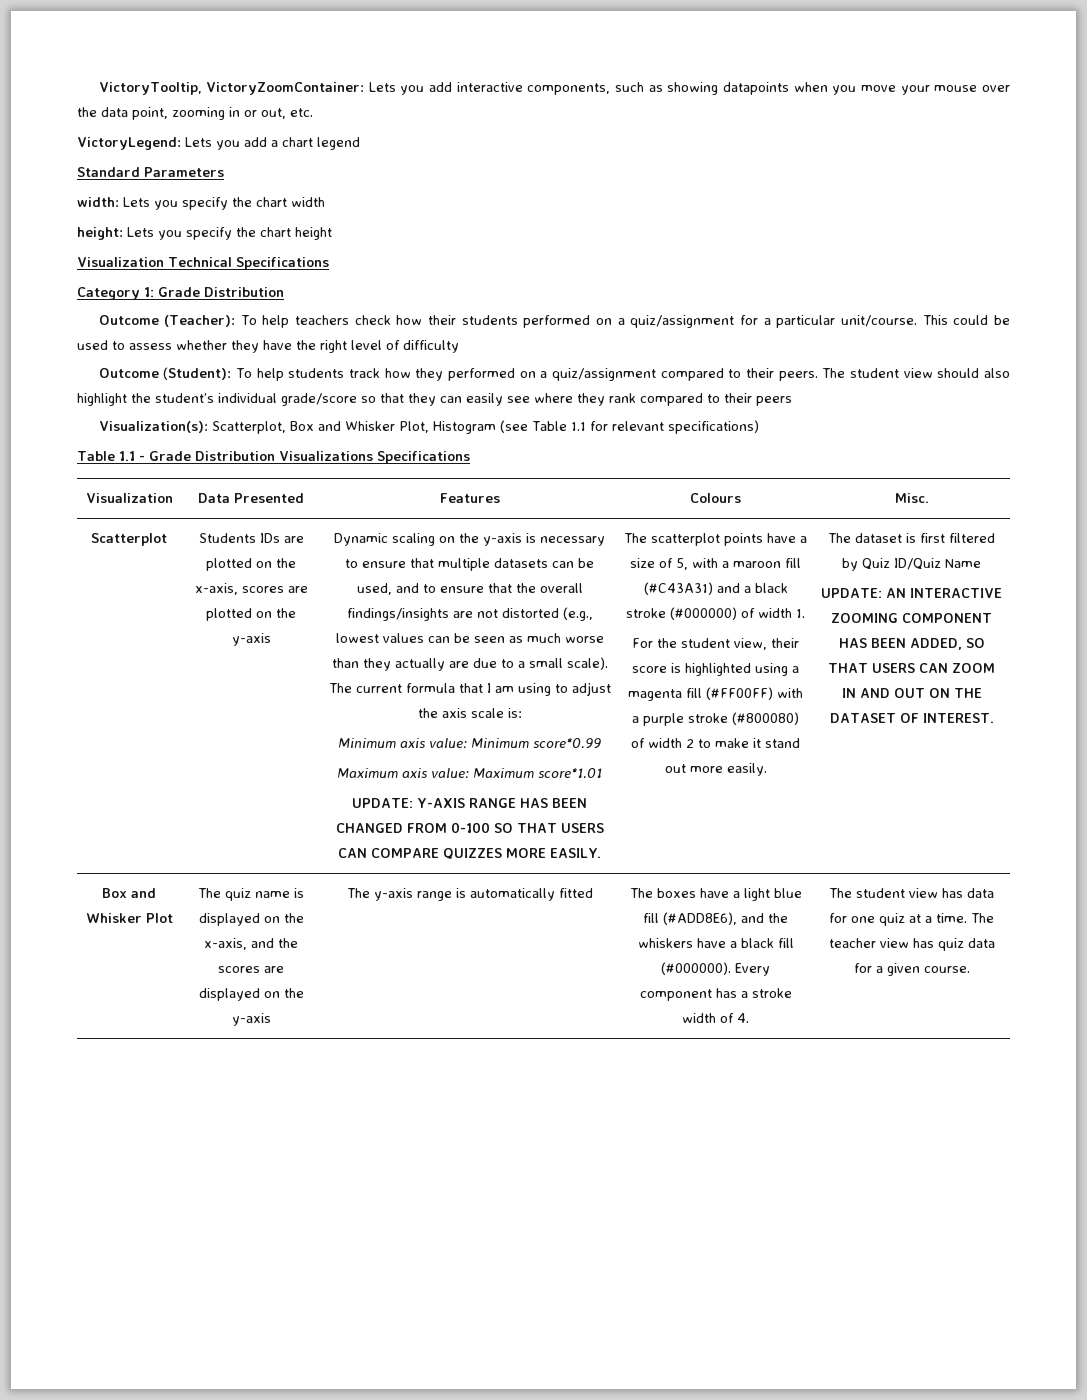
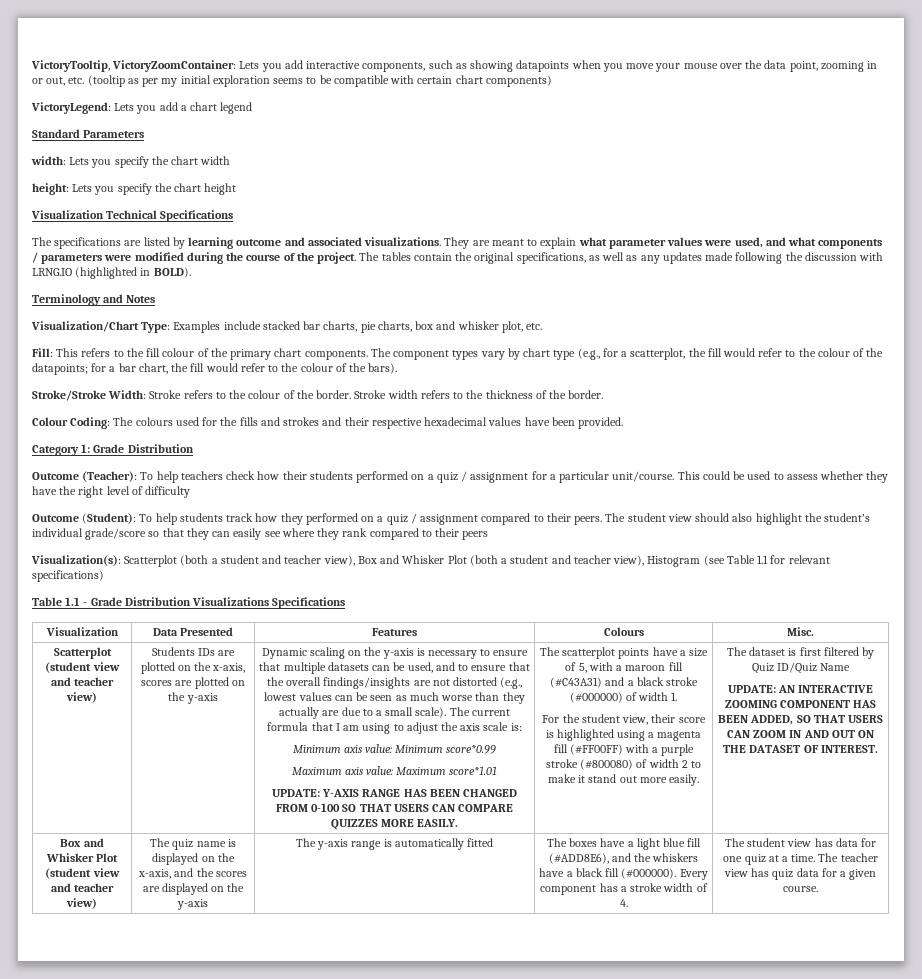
(313, 112) none -> [87,75,552,87] (tooltip as per my initial exploration seems to be compatible with certain chart components)
(329, 263) none -> [32,237,883,249] [32,252,884,264] [32,267,191,279] [32,294,156,306] [31,321,543,333] [32,348,884,360] [32,363,398,375] [32,390,604,401] [32,417,624,429] // The specifications are listed by learning outcome and associated visualizations. They are meant to explain what parameter values were used, and what components / parameters were modified during the course of the project. The tables contain the original specifications, as well as any updates made following the discussion with LRNG.IO (highlighted in BOLD). // Terminology and Notes // Visualization/Chart Type: Examples include stacked bar charts, pie charts, box and whisker plot, etc. // Fill: This refers to the fill colour of the primary chart components. The component types vary by chart type (e.g., for a scatterplot, the fill would refer to the colour of the datapoints; for a bar chart, the fill would refer to the colour of the bars). // Stroke/Stroke Width: Stroke refers to the colour of the border. Stroke width refers to the thickness of the border. // Colour Coding: The colours used for the fills and strokes and their respective hexadecimal values have been provided.
[630,315,735,328] quiz/assignment -> [436,471,529,483] quiz / assignment
[551,368,656,381] quiz/assignment -> [386,513,479,525] quiz / assignment
[211,421,429,434] Scatterplot, Box and Whisker Plot, -> [124,555,645,567] Scatterplot (both a student and teacher view), Box and Whisker Plot (both a student and teacher view),
(167, 539) none -> [45,662,120,673] [50,677,115,686] [66,692,97,703] (student view and teacher view)
(173, 918) none -> [45,868,120,879] [50,883,115,892] [66,898,97,909] (student view and teacher view)

